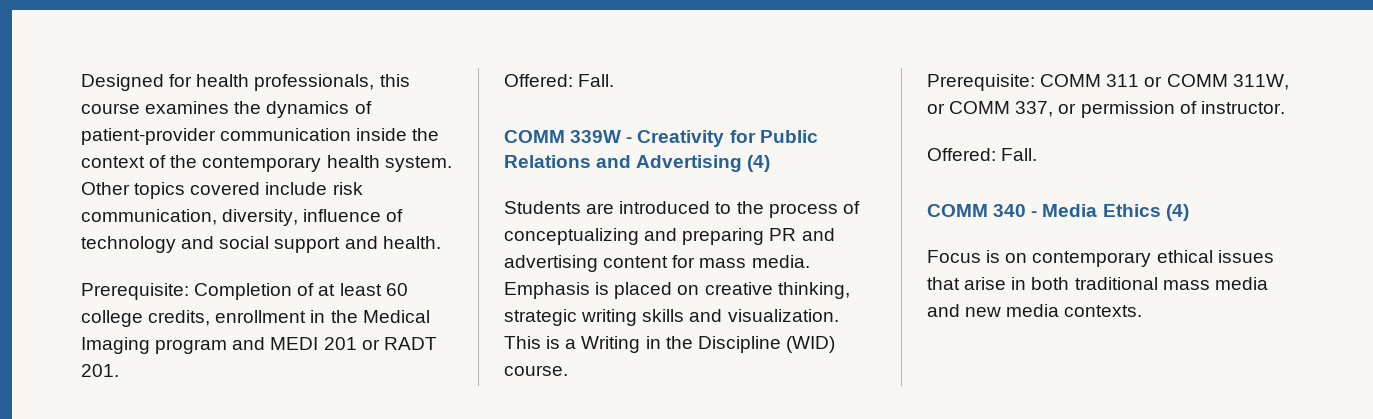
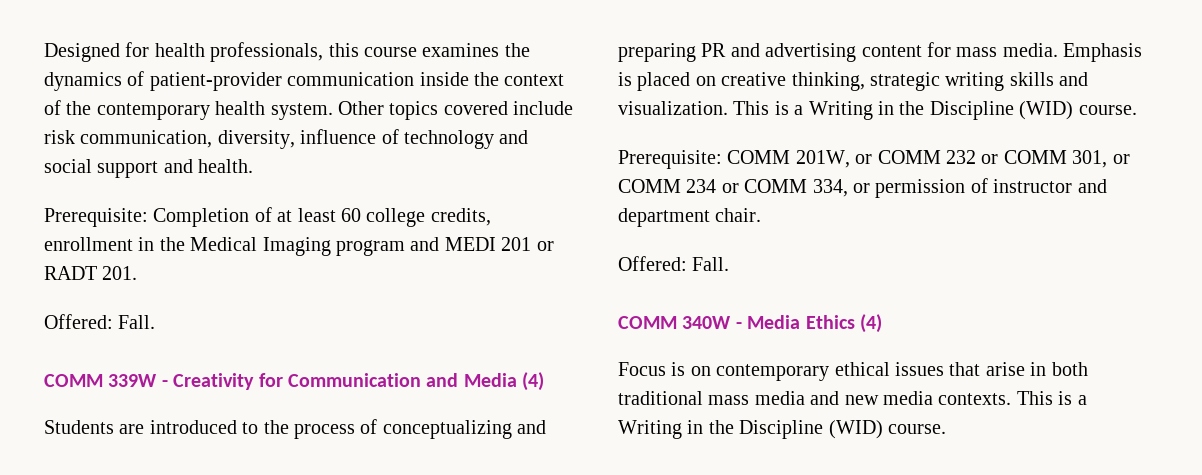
[759,130,818,143] [504,155,743,172] Public Relations and Advertising -> [288,373,517,387] Communication and Media
[1106,74,1289,90] [927,101,1285,118] [927,148,1038,161] [927,204,1027,217] 311 or COMM 311W, or COMM 337, or permission of instructor. // Offered: Fall. // COMM 340 -> [795,150,1130,168] [618,178,1107,198] [618,208,762,227] [618,256,730,271] [618,316,732,329] 201W, or COMM 232 or COMM 301, or COMM 234 or COMM 334, or permission of instructor and department chair. // Offered: Fall. // COMM 340W
(1143, 311) none -> [1016,391,1087,405] [618,420,946,439] This is a Writing in the Discipline (WID) course.

